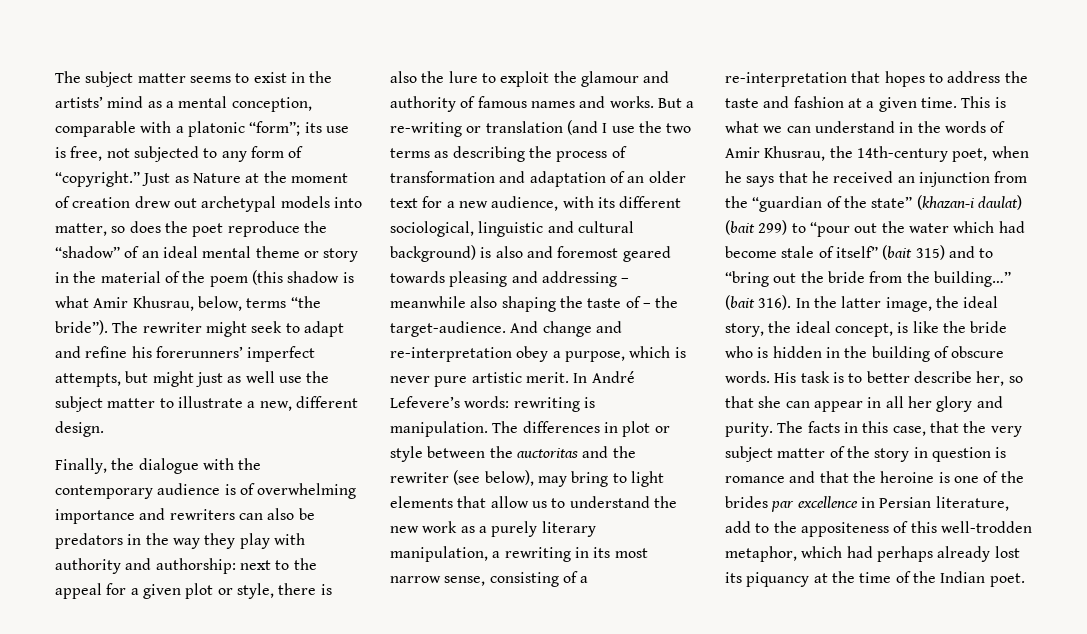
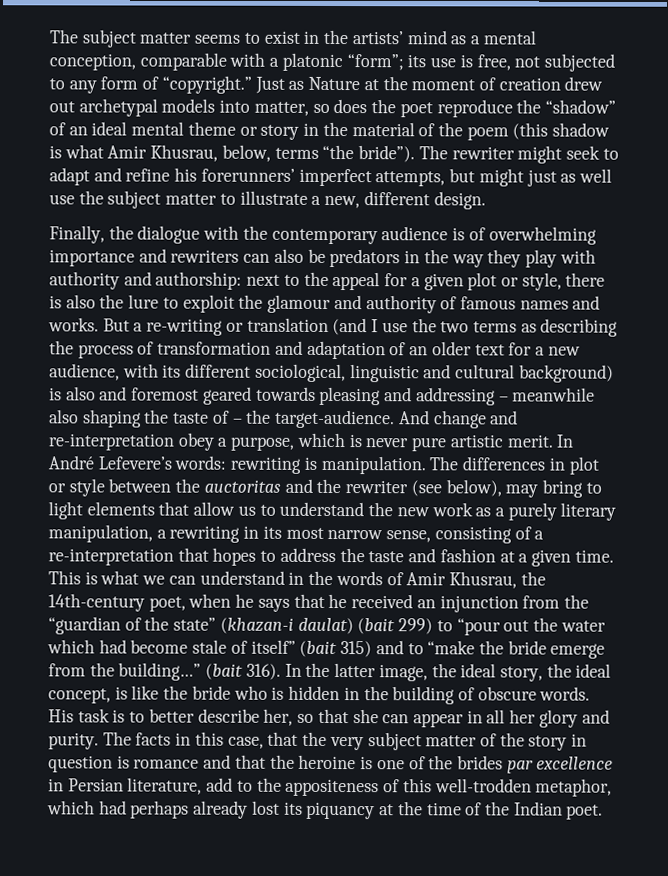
[725,271,865,287] “bring out the bride -> [427,640,606,659] “make the bride emerge

